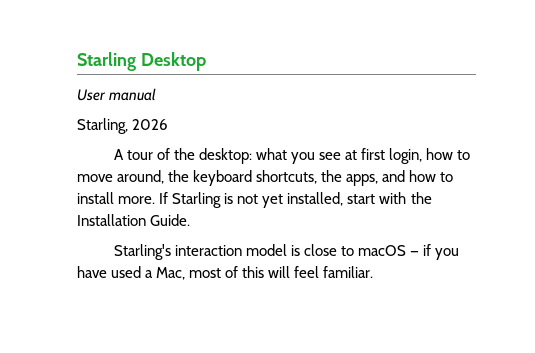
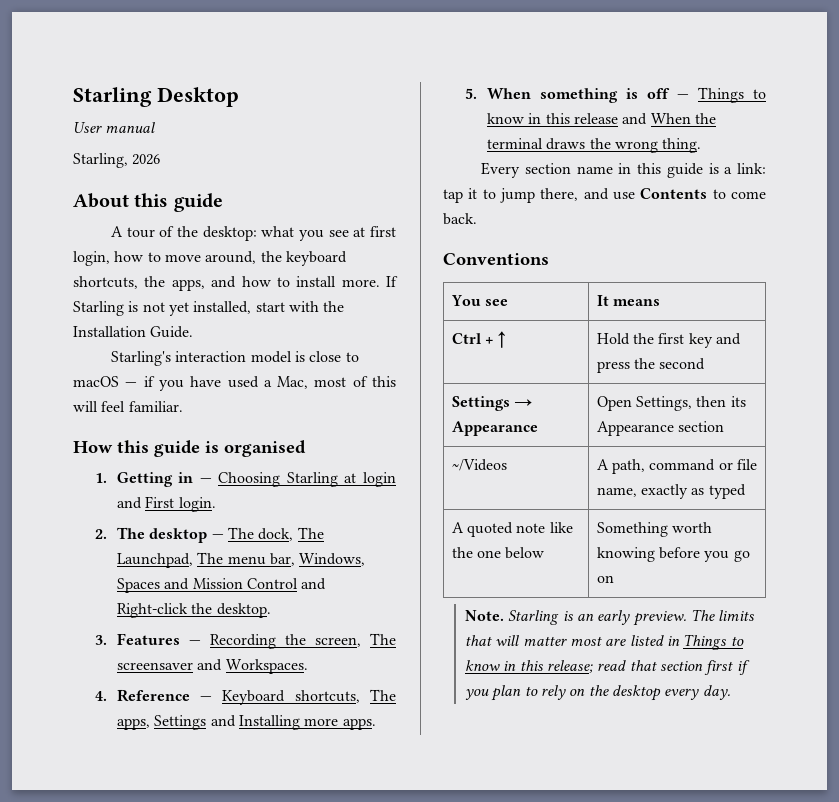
(169, 124) none -> [73,193,223,212] // About this guide
(374, 272) none -> [73,440,306,457] [94,472,396,487] [116,496,216,512] [94,527,324,543] [116,552,366,568] [116,578,327,593] [116,603,271,618] [94,633,396,649] [116,659,308,674] [94,689,396,705] [116,715,376,730] [464,87,766,103] [486,113,716,125] [486,138,702,153] [481,162,766,178] [443,188,766,203] [443,213,477,225] [443,253,549,265] [450,295,509,306] [596,295,661,306] [451,331,506,348] [596,333,742,348] [596,358,706,373] [451,396,533,411] [451,421,538,436] [596,396,746,411] [596,421,725,436] [451,459,507,471] [596,459,758,474] [596,484,746,499] [451,522,573,537] [451,547,545,559] [596,522,713,537] [596,547,750,562] [596,575,614,583] [464,609,756,626] [464,634,744,650] [464,660,750,675] [464,685,731,701] // How this guide is organised // 1. Getting in — Choosing Starling at login and First login. // 2. The desktop — The dock, The Launchpad, The menu bar, Windows, Spaces and Mission Control and Right-click the desktop. // 3. Features — Recording the screen, The screensaver and Workspaces. // 4. Reference — Keyboard shortcuts, The apps, Settings and Installing more apps. // 5. When something is off — Things to know in this release and When the terminal draws the wrong thing. // Every section name in this guide is a link: tap it to jump there, and use Contents to come back. // Conventions // You see | It means // Ctrl + ↑ | Hold the first key and press the second // Settings → Appearance | Open Settings, then its Appearance section // ~/Videos | A path, command or file name, exactly as typed // A quoted note like the one below | Something worth knowing before you go on // Note. Starling is an early preview. The limits that will matter most are listed in Things to know in this release; read that section first if you plan to rely on the desktop every day.

